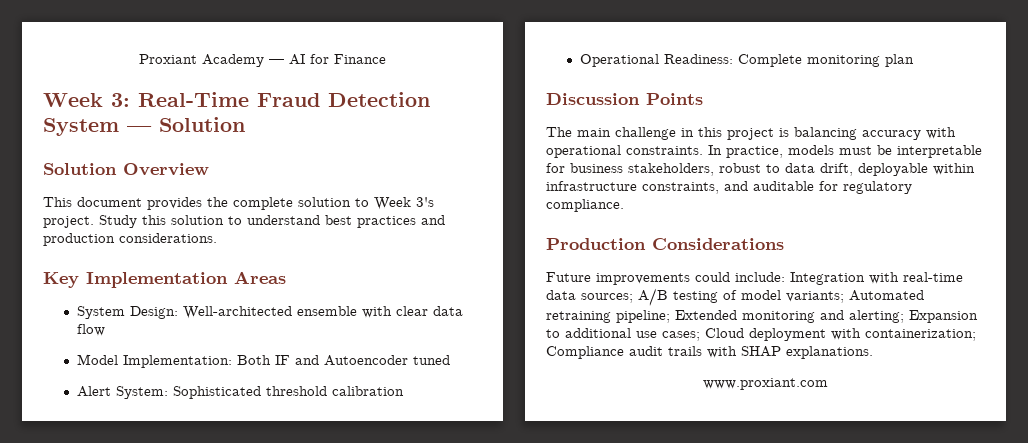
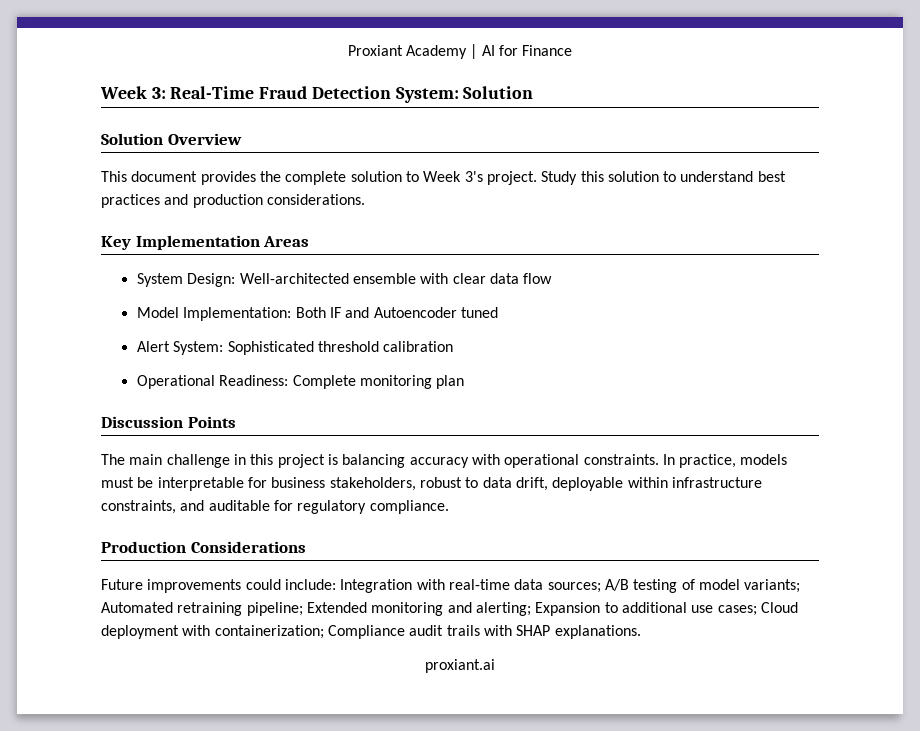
[269,59,284,64] — -> [470,44,478,59] |
[43,118,152,136] System — -> [395,87,459,103] System:
[703,378,828,390] www.proxiant.com -> [425,659,495,673] proxiant.ai

